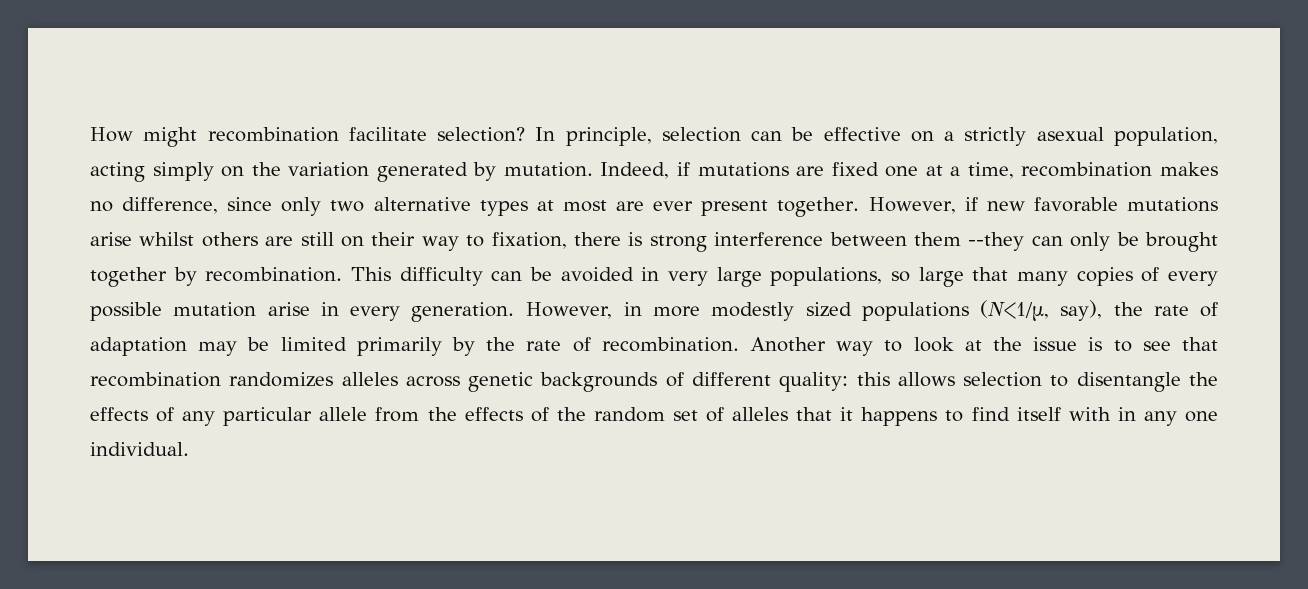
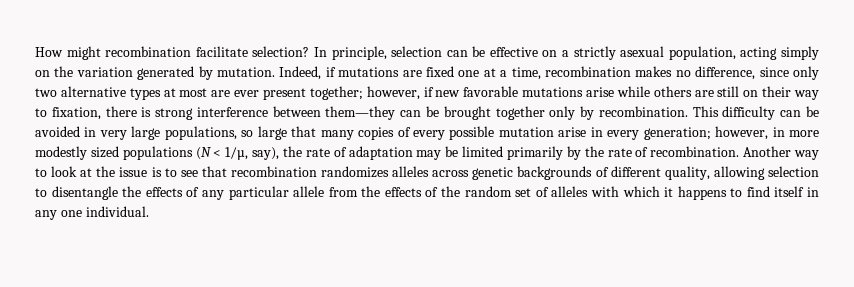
[777,197,956,217] together. However, -> [309,86,420,100] together; however,
[139,232,195,246] whilst -> [616,86,650,97] while
[913,232,1111,251] them --they can only -> [325,106,422,120] them—they can
(167, 277) none -> [549,106,576,120] only
[411,302,613,322] generation. However, -> [643,126,769,140] generation; however,
[979,300,1049,321] (N<1/µ, -> [195,147,249,160] (N < 1/µ,
[779,372,955,392] quality: this allows -> [664,166,765,180] quality, allowing
[796,407,833,421] that -> [590,186,660,197] with which
[1068,407,1111,421] with -> (805, 191) none

